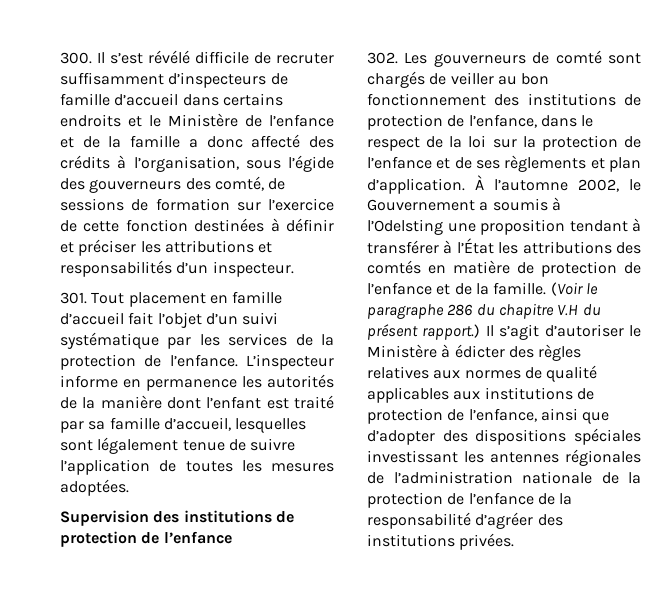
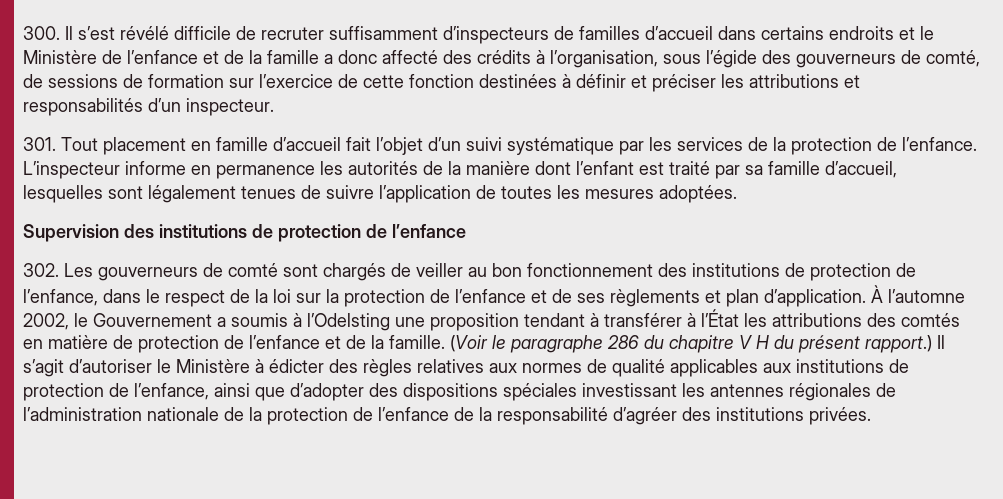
[60,93,110,106] famille -> [579,26,640,40] familles
[185,178,211,190] des -> [901,50,921,64] de
[182,440,225,451] tenue -> [241,186,296,199] tenues
[557,304,579,316] V.H -> [739,335,769,349] V H

